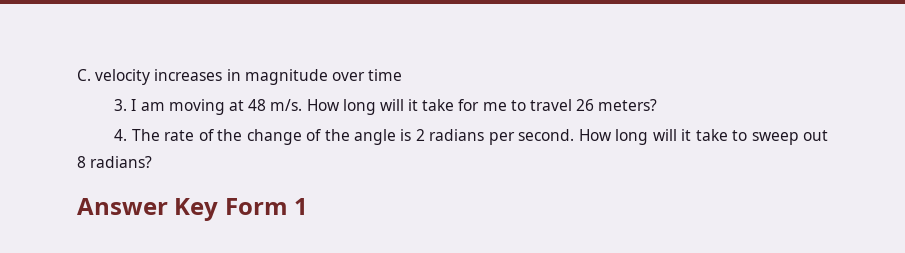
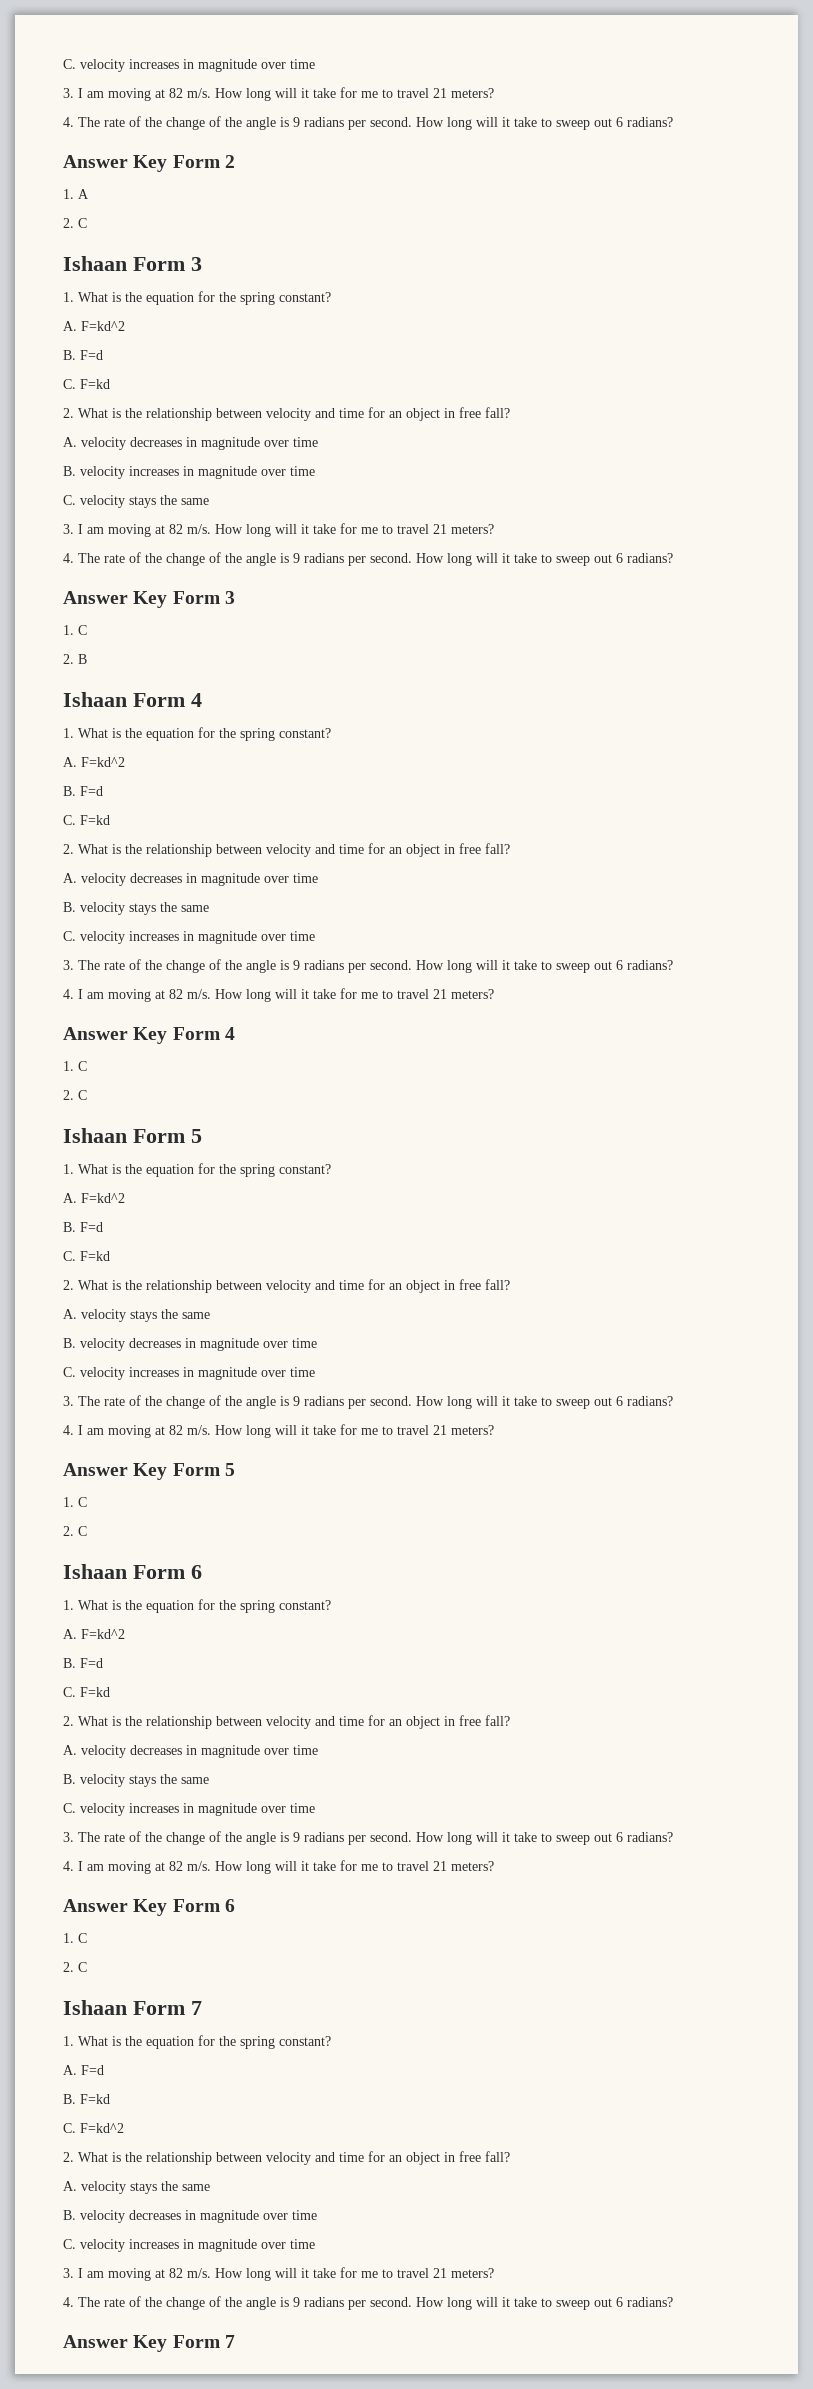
[248,99,267,111] 48 -> [169,88,183,98] 82
[576,99,595,111] 26 -> [433,88,447,98] 21
[415,129,425,141] 2 -> [293,117,300,127] 9
[77,156,153,168] [77,198,309,221] 8 radians? // Answer Key Form 1 -> [616,117,673,127] [63,155,235,172] [63,189,89,199] [63,218,87,228] [63,256,202,271] [63,291,331,305] [63,321,125,331] [63,350,103,360] [63,379,110,389] [63,407,510,421] [63,437,318,450] [63,466,315,479] [63,495,209,508] [63,523,494,537] [63,552,673,566] [63,591,235,608] [63,625,87,635] [63,654,87,664] [63,692,202,707] [63,727,331,741] [63,757,125,767] [63,786,103,796] [63,815,110,825] [63,843,510,857] [63,873,318,886] [63,902,209,915] [63,931,315,944] [63,959,673,973] [63,988,494,1002] [63,1027,235,1044] [63,1061,87,1071] [63,1090,87,1100] [63,1128,202,1143] [63,1163,331,1177] [63,1193,125,1203] [63,1222,103,1232] [63,1251,110,1261] [63,1279,510,1293] [63,1309,210,1322] [63,1338,317,1351] [63,1367,315,1380] [63,1395,673,1409] [63,1424,494,1438] [63,1463,235,1480] [63,1497,87,1507] [63,1526,87,1536] [63,1564,202,1579] [63,1599,331,1613] [63,1629,125,1639] [63,1658,103,1668] [63,1687,110,1697] [63,1715,510,1729] [63,1745,318,1758] [63,1774,209,1787] [63,1803,315,1816] [63,1831,673,1845] [63,1860,494,1874] [63,1899,235,1916] [63,1933,87,1943] [63,1962,87,1972] [63,2000,202,2015] [63,2035,331,2049] [63,2065,104,2075] [63,2094,110,2104] [63,2123,124,2133] [63,2151,510,2165] [63,2181,210,2194] [63,2210,317,2223] [63,2239,315,2252] [63,2267,494,2281] [63,2296,673,2310] [63,2335,235,2352] 6 radians? // Answer Key Form 2 // 1. A // 2. C // Ishaan Form 3 // 1. What is the equation for the spring constant? // A. F=kd^2 // B. F=d // C. F=kd // 2. What is the relationship between velocity and time for an object in free fall? // A. velocity decreases in magnitude over time // B. velocity increases in magnitude over time // C. velocity stays the same // 3. I am moving at 82 m/s. How long will it take for me to travel 21 meters? // 4. The rate of the change of the angle is 9 radians per second. How long will it take to sweep out 6 radians? // Answer Key Form 3 // 1. C // 2. B // Ishaan Form 4 // 1. What is the equation for the spring constant? // A. F=kd^2 // B. F=d // C. F=kd // 2. What is the relationship between velocity and time for an object in free fall? // A. velocity decreases in magnitude over time // B. velocity stays the same // C. velocity increases in magnitude over time // 3. The rate of the change of the angle is 9 radians per second. How long will it take to sweep out 6 radians? // 4. I am moving at 82 m/s. How long will it take for me to travel 21 meters? // Answer Key Form 4 // 1. C // 2. C // Ishaan Form 5 // 1. What is the equation for the spring constant? // A. F=kd^2 // B. F=d // C. F=kd // 2. What is the relationship between velocity and time for an object in free fall? // A. velocity stays the same // B. velocity decreases in magnitude over time // C. velocity increases in magnitude over time // 3. The rate of the change of the angle is 9 radians per second. How long will it take to sweep out 6 radians? // 4. I am moving at 82 m/s. How long will it take for me to travel 21 meters? // Answer Key Form 5 // 1. C // 2. C // Ishaan Form 6 // 1. What is the equation for the spring constant? // A. F=kd^2 // B. F=d // C. F=kd // 2. What is the relationship between velocity and time for an object in free fall? // A. velocity decreases in magnitude over time // B. velocity stays the same // C. velocity increases in magnitude over time // 3. The rate of the change of the angle is 9 radians per second. How long will it take to sweep out 6 radians? // 4. I am moving at 82 m/s. How long will it take for me to travel 21 meters? // Answer Key Form 6 // 1. C // 2. C // Ishaan Form 7 // 1. What is the equation for the spring constant? // A. F=d // B. F=kd // C. F=kd^2 // 2. What is the relationship between velocity and time for an object in free fall? // A. velocity stays the same // B. velocity decreases in magnitude over time // C. velocity increases in magnitude over time // 3. I am moving at 82 m/s. How long will it take for me to travel 21 meters? // 4. The rate of the change of the angle is 9 radians per second. How long will it take to sweep out 6 radians? // Answer Key Form 7

